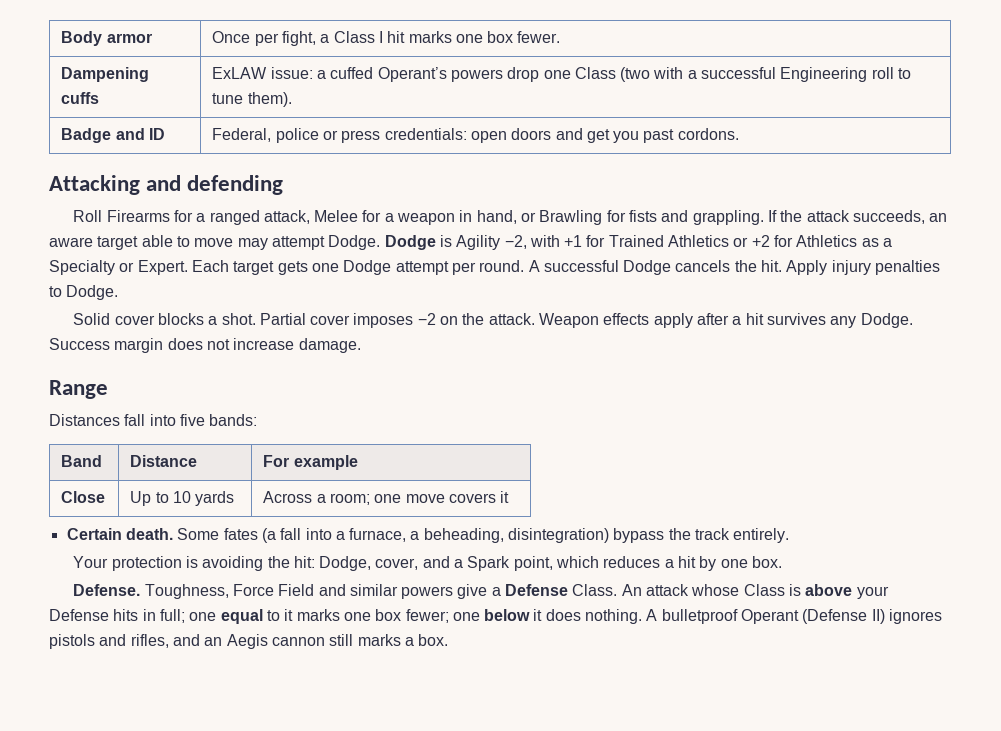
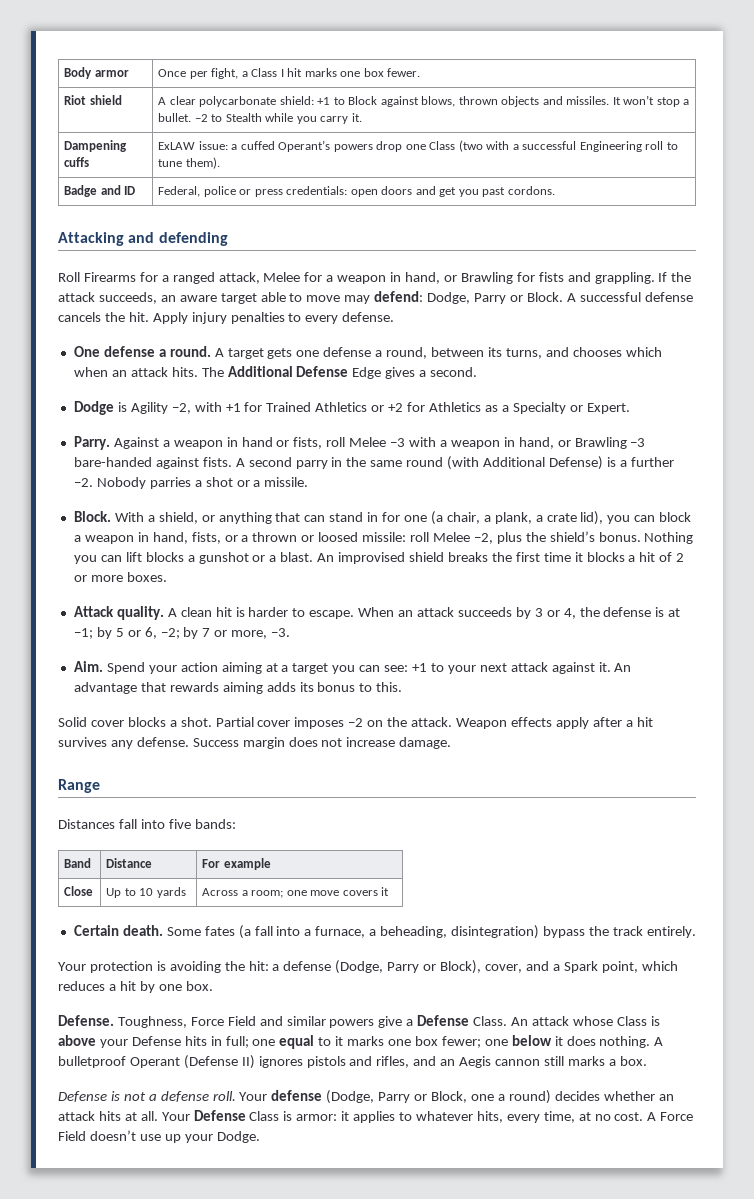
(561, 37) none -> [64,95,122,105] [158,95,690,107] [158,113,362,124] // Riot shield | A clear polycarbonate shield: +1 to Block against blows, thrown objects and missiles. It won’t stop a bullet. −2 to Stealth while you carry it.
[271,235,381,250] attempt Dodge. -> [374,291,693,304] [58,312,395,324] [73,346,662,359] [73,366,478,379] defend: Dodge, Parry or Block. A successful defense cancels the hit. Apply injury penalties to every defense. // One defense a round. A target gets one defense a round, between its turns, and chooses which when an attack hits. The Additional Defense Edge gives a second. //
[191,260,941,275] [49,285,119,300] Each target gets one Dodge attempt per round. A successful Dodge cancels the hit. Apply injury penalties to Dodge. -> [73,436,646,450] [73,456,674,470] [73,477,309,489] [73,511,692,525] [73,531,694,544] [73,552,685,564] [73,572,167,582] [73,606,681,620] [73,627,291,639] [73,661,632,674] [73,682,403,694] // Parry. Against a weapon in hand or fists, roll Melee −3 with a weapon in hand, or Brawling −3 bare-handed against fists. A second parry in the same round (with Additional Defense) is a further −2. Nobody parries a shot or a missile. // Block. With a shield, or anything that can stand in for one (a chair, a plank, a crate lid), you can block a weapon in hand, fists, or a thrown or loosed missile: roll Melee −2, plus the shield’s bonus. Nothing you can lift blocks a gunshot or a blast. An improvised shield breaks the first time it blocks a hit of 2 or more boxes. // Attack quality. A clean hit is harder to escape. When an attack succeeds by 3 or 4, the defense is at −1; by 5 or 6, −2; by 7 or more, −3. // Aim. Spend your action aiming at a target you can see: +1 to your next attack against it. An advantage that rewards aiming adds its bonus to this.
[860,313,913,328] Dodge. -> [136,737,189,747] defense.
[319,556,372,571] Dodge, -> [272,960,482,974] a defense (Dodge, Parry or Block),
(449, 640) none -> [58,1090,674,1104] [58,1110,694,1123] [58,1130,260,1143] // Defense is not a defense roll. Your defense (Dodge, Parry or Block, one a round) decides whether an attack hits at all. Your Defense Class is armor: it applies to whatever hits, every time, at no cost. A Force Field doesn’t use up your Dodge.

